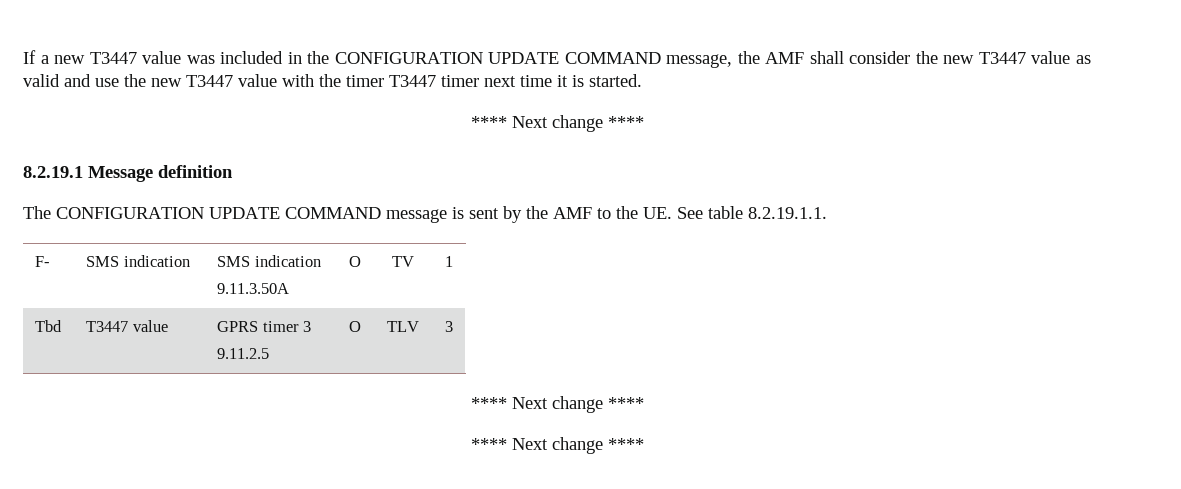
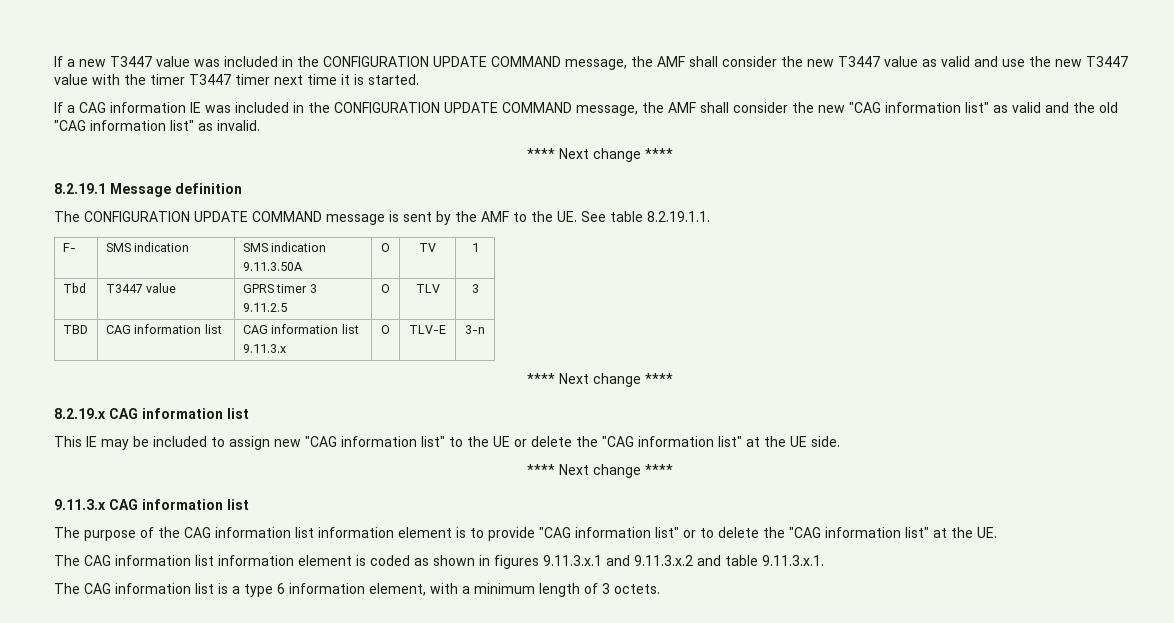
(642, 80) none -> [54,102,1118,116] [54,120,260,131] // If a CAG information IE was included in the CONFIGURATION UPDATE COMMAND message, the AMF shall consider the new "CAG information list" as valid and the old "CAG information list" as invalid.
[470,396,644,413] [470,437,644,454] // **** Next change **** // **** Next change **** -> [62,325,88,334] [105,324,222,334] [242,324,359,334] [242,344,286,353] [381,325,390,334] [409,325,446,334] [465,325,485,334] [526,373,673,387] [54,408,249,419] [54,436,840,450] [526,464,673,478] [54,499,249,510] [54,527,997,541] [54,555,824,569] [54,583,660,597] // TBD | CAG information list | CAG information list // 9.11.3.x | O | TLV-E | 3-n // **** Next change **** // 8.2.19.x CAG information list // This IE may be included to assign new "CAG information list" to the UE or delete the "CAG information list" at the UE side. // **** Next change **** // 9.11.3.x CAG information list // The purpose of the CAG information list information element is to provide "CAG information list" or to delete the "CAG information list" at the UE. // The CAG information list information element is coded as shown in figures 9.11.3.x.1 and 9.11.3.x.2 and table 9.11.3.x.1. // The CAG information list is a type 6 information element, with a minimum length of 3 octets.

